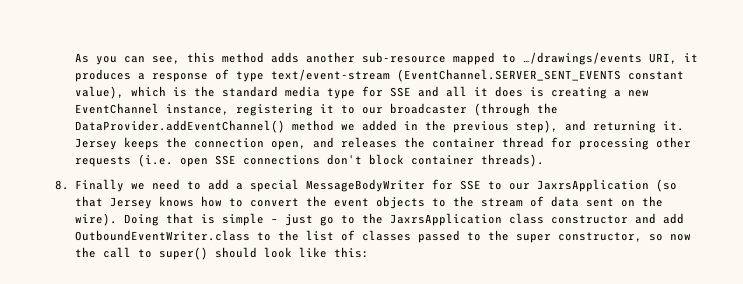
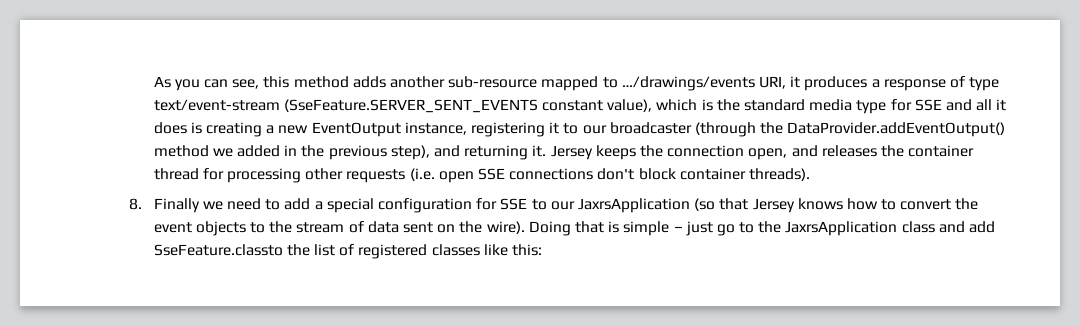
[396,69,621,82] (EventChannel.SERVER_SENT_EVENTS -> [283,99,538,113] (SseFeature.SERVER_SENT_EVENTS
[74,103,159,114] EventChannel -> [311,122,401,137] EventOutput
[74,120,285,133] DataProvider.addEventChannel() -> [787,122,1006,137] DataProvider.addEventOutput()
[306,179,426,192] MessageBodyWriter -> [378,198,473,213] configuration
[551,215,629,224] constructor -> (935, 227) none
[75,230,272,241] OutboundEventWriter.class to -> [153,244,283,256] SseFeature.classto
[362,230,692,243] [75,247,293,260] classes passed to the super constructor, so now the call to super() should look -> [358,244,480,259] registered classes

